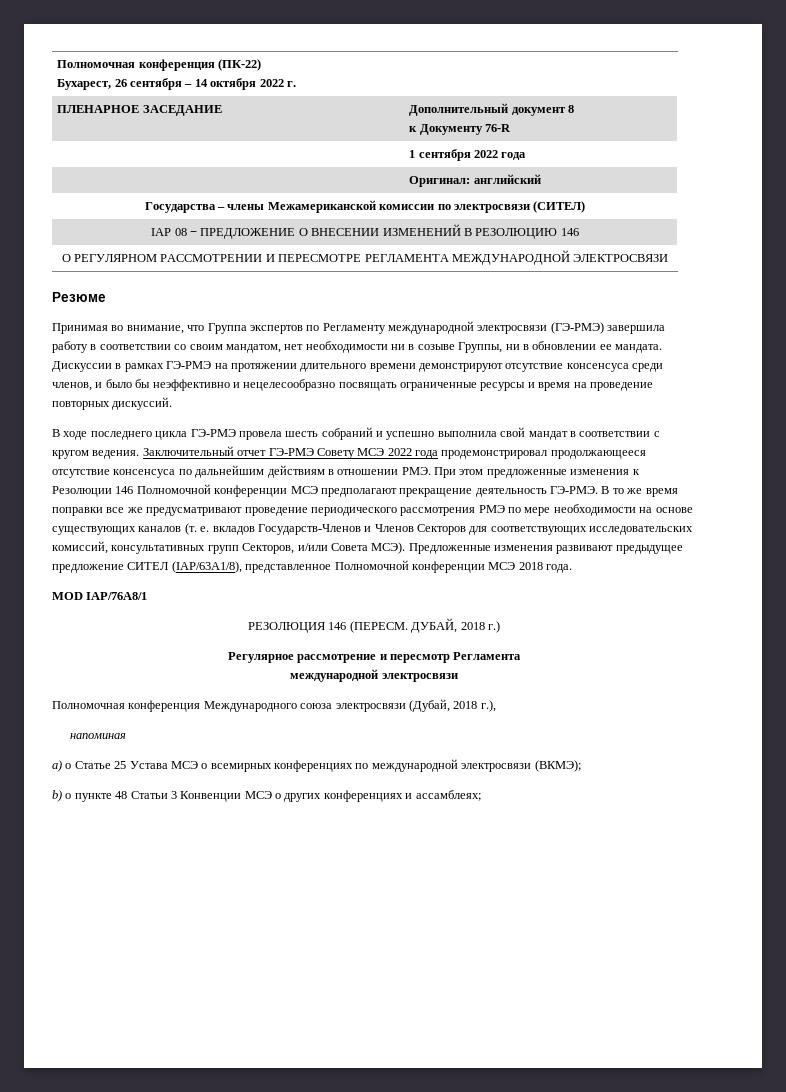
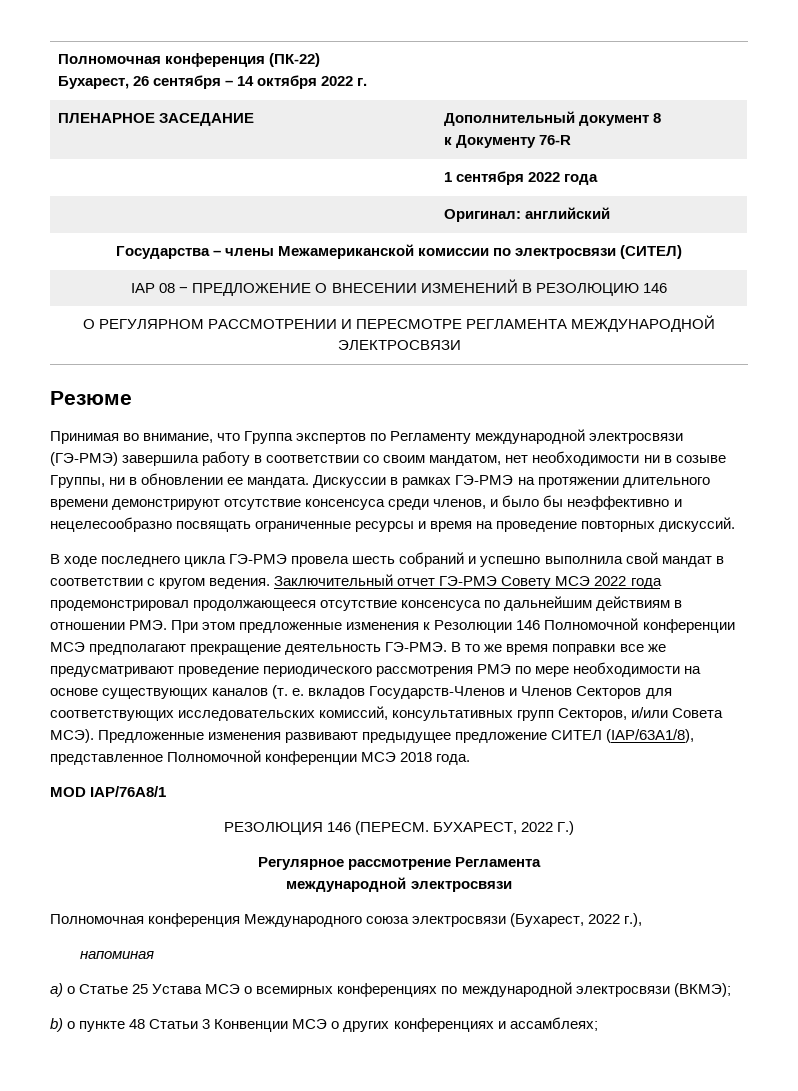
[411,618,500,633] ДУБАЙ, 2018 г.) -> [433,821,575,835] БУХАРЕСТ, 2022 Г.)
[379,654,450,663] и пересмотр -> (451, 864) none
[408,699,478,712] (Дубай, 2018 -> [510,913,621,927] (Бухарест, 2022

